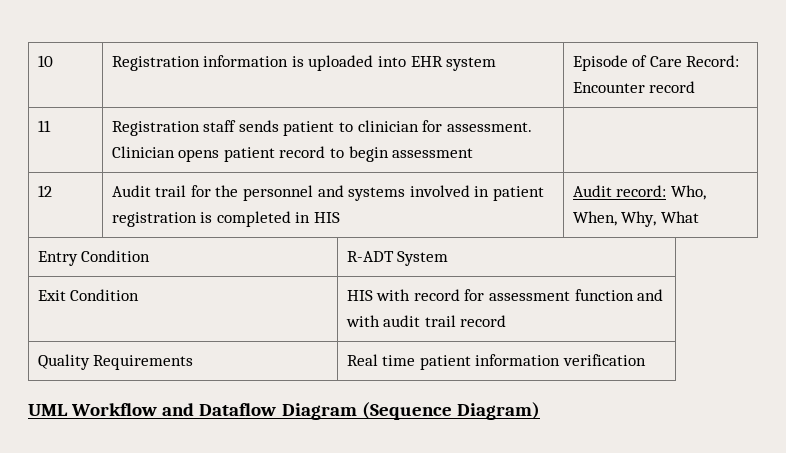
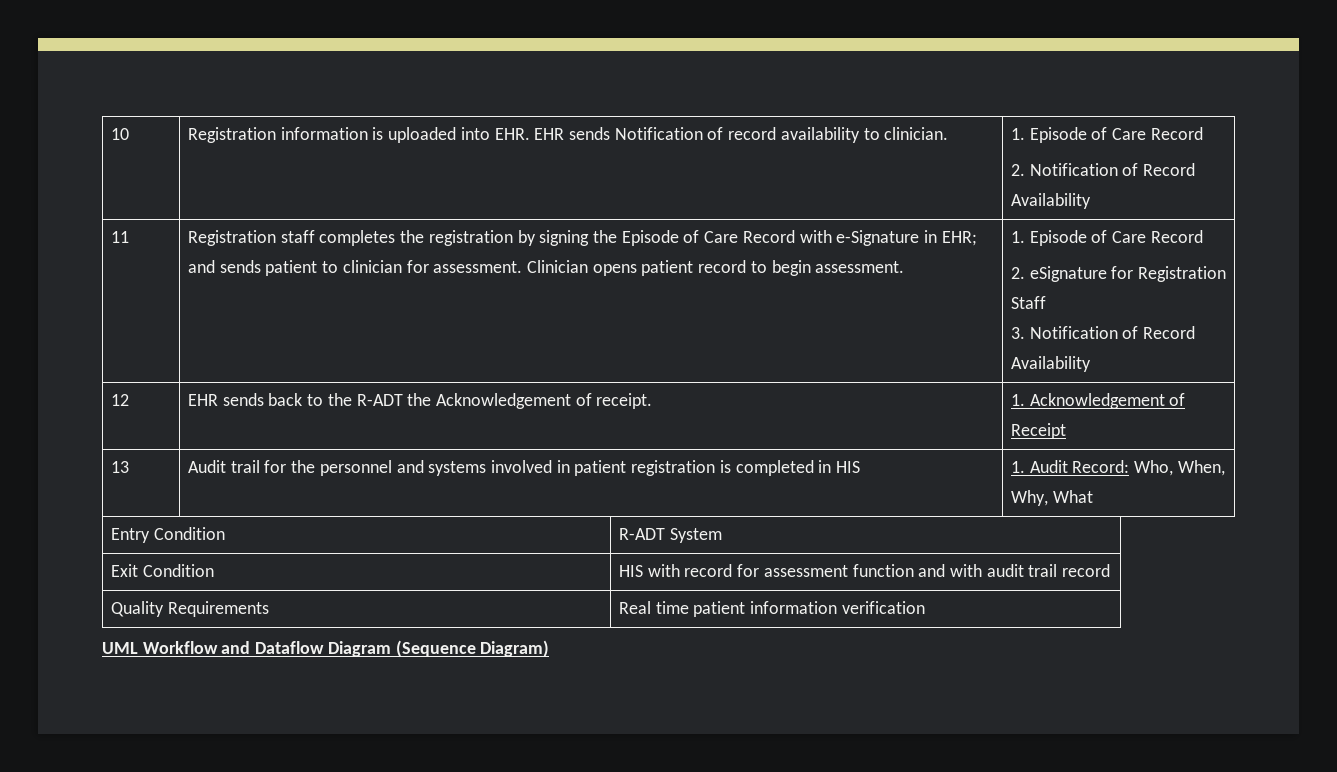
[410,56,497,71] [572,55,740,71] [572,81,696,93] [37,120,51,132] [111,120,237,136] EHR system | Episode of Care Record: Encounter record // 11 | Registration staff -> [494,127,949,143] [1010,127,1203,143] [1010,163,1196,176] [1010,193,1091,209] [110,231,129,243] [187,230,977,246] [187,260,215,273] EHR. EHR sends Notification of record availability to clinician. | 1. Episode of Care Record // 2. Notification of Record Availability // 11 | Registration staff completes the registration by signing the Episode of Care Record with e-Signature in EHR; and
[392,148,474,158] [37,185,52,197] assessment | // 12 -> [815,261,905,273] [1010,230,1203,246] [1010,266,1227,282] [1010,296,1046,309] [1010,326,1196,339] [1010,356,1091,372] [110,394,129,406] [187,393,653,409] [1010,393,1186,409] [1010,423,1066,439] [110,461,129,473] assessment. | 1. Episode of Care Record // 2. eSignature for Registration Staff // 3. Notification of Record Availability // 12 | EHR sends back to the R-ADT the Acknowledgement of receipt. | 1. Acknowledgement of Receipt // 13
[572,185,667,197] Audit record: -> [1010,460,1130,473] 1. Audit Record:

